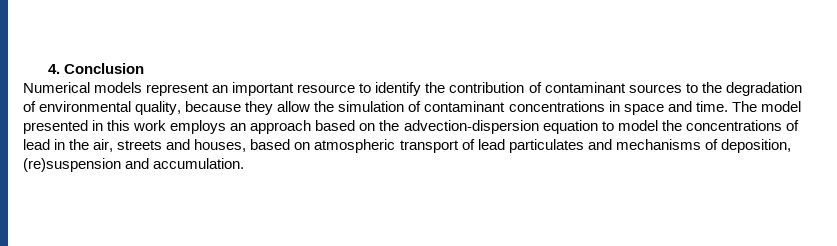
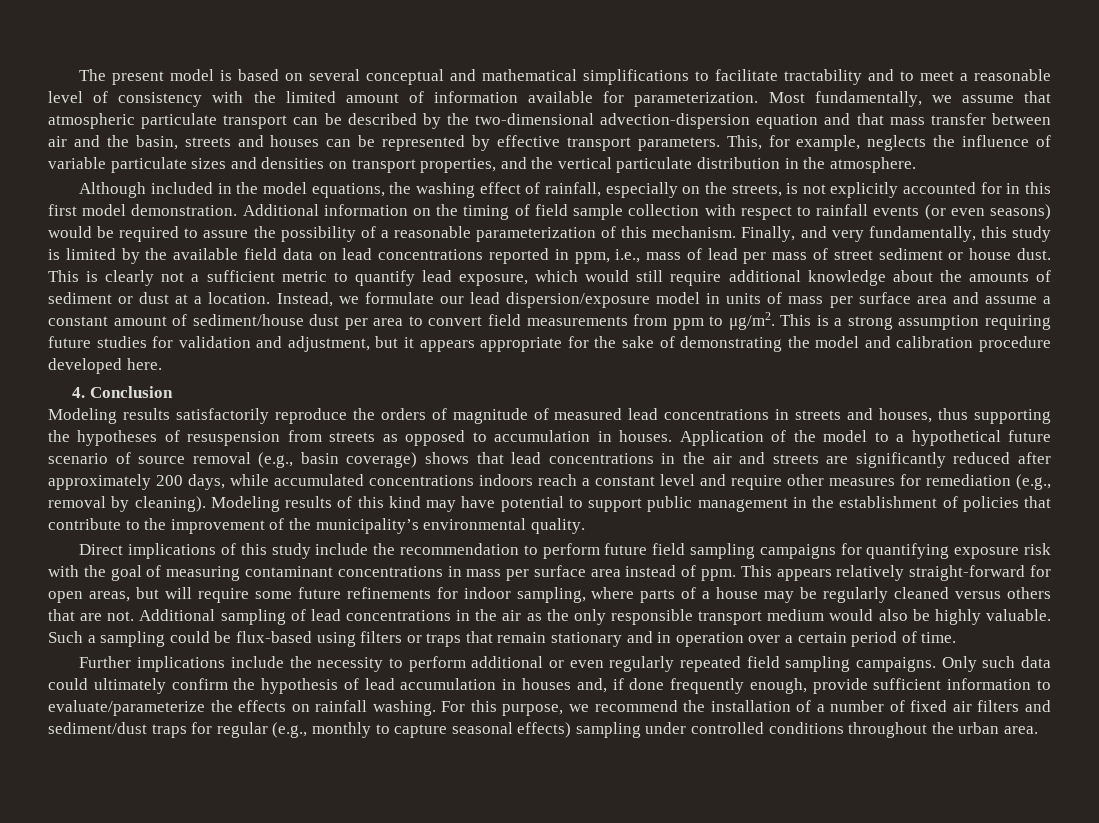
[47,63,144,74] [23,82,802,96] [23,101,801,115] [23,120,799,134] [23,139,791,153] [23,158,245,172] 4. Conclusion // Numerical models represent an important resource to identify the contribution of contaminant sources to the degradation of environmental quality, because they allow the simulation of contaminant concentrations in space and time. The model presented in this work employs an approach based on the advection-dispersion equation to model the concentrations of lead in the air, streets and houses, based on atmospheric transport of lead particulates and mechanisms of deposition, (re)suspension and accumulation. -> [79,69,1051,85] [48,91,1051,107] [48,113,1051,129] [48,135,1051,151] [48,157,916,173] [79,182,1052,198] [48,204,1051,220] [48,226,1051,242] [48,248,1051,264] [48,270,1052,286] [48,292,1052,308] [48,312,1051,330] [48,336,1051,352] [48,358,162,374] [71,386,173,398] [48,408,1051,424] [48,430,1052,446] [48,452,1051,468] [48,474,1051,490] [48,496,1051,512] [48,518,585,534] [79,543,1051,559] [48,565,1051,581] [48,587,1051,603] [48,609,1051,625] [48,631,957,647] [79,656,1051,672] [48,678,1052,694] [48,700,1051,716] [48,722,1039,738] The present model is based on several conceptual and mathematical simplifications to facilitate tractability and to meet a reasonable level of consistency with the limited amount of information available for parameterization. Most fundamentally, we assume that atmospheric particulate transport can be described by the two-dimensional advection-dispersion equation and that mass transfer between air and the basin, streets and houses can be represented by effective transport parameters. This, for example, neglects the influence of variable particulate sizes and densities on transport properties, and the vertical particulate distribution in the atmosphere. // Although included in the model equations, the washing effect of rainfall, especially on the streets, is not explicitly accounted for in this first model demonstration. Additional information on the timing of field sample collection with respect to rainfall events (or even seasons) would be required to assure the possibility of a reasonable parameterization of this mechanism. Finally, and very fundamentally, this study is limited by the available field data on lead concentrations reported in ppm, i.e., mass of lead per mass of street sediment or house dust. This is clearly not a sufficient metric to quantify lead exposure, which would still require additional knowledge about the amounts of sediment or dust at a location. Instead, we formulate our lead dispersion/exposure model in units of mass per surface area and assume a constant amount of sediment/house dust per area to convert field measurements from ppm to μg/m2. This is a strong assumption requiring future studies for validation and adjustment, but it appears appropriate for the sake of demonstrating the model and calibration procedure developed here. // 4. Conclusion // Modeling results satisfactorily reproduce the orders of magnitude of measured lead concentrations in streets and houses, thus supporting the hypotheses of resuspension from streets as opposed to accumulation in houses. Application of the model to a hypothetical future scenario of source removal (e.g., basin coverage) shows that lead concentrations in the air and streets are significantly reduced after approximately 200 days, while accumulated concentrations indoors reach a constant level and require other measures for remediation (e.g., removal by cleaning). Modeling results of this kind may have potential to support public management in the establishment of policies that contribute to the improvement of the municipality’s environmental quality. // Direct implications of this study include the recommendation to perform future field sampling campaigns for quantifying exposure risk with the goal of measuring contaminant concentrations in mass per surface area instead of ppm. This appears relatively straight-forward for open areas, but will require some future refinements for indoor sampling, where parts of a house may be regularly cleaned versus others that are not. Additional sampling of lead concentrations in the air as the only responsible transport medium would also be highly valuable. Such a sampling could be flux-based using filters or traps that remain stationary and in operation over a certain period of time. // Further implications include the necessity to perform additional or even regularly repeated field sampling campaigns. Only such data could ultimately confirm the hypothesis of lead accumulation in houses and, if done frequently enough, provide sufficient information to evaluate/parameterize the effects on rainfall washing. For this purpose, we recommend the installation of a number of fixed air filters and sediment/dust traps for regular (e.g., monthly to capture seasonal effects) sampling under controlled conditions throughout the urban area.

